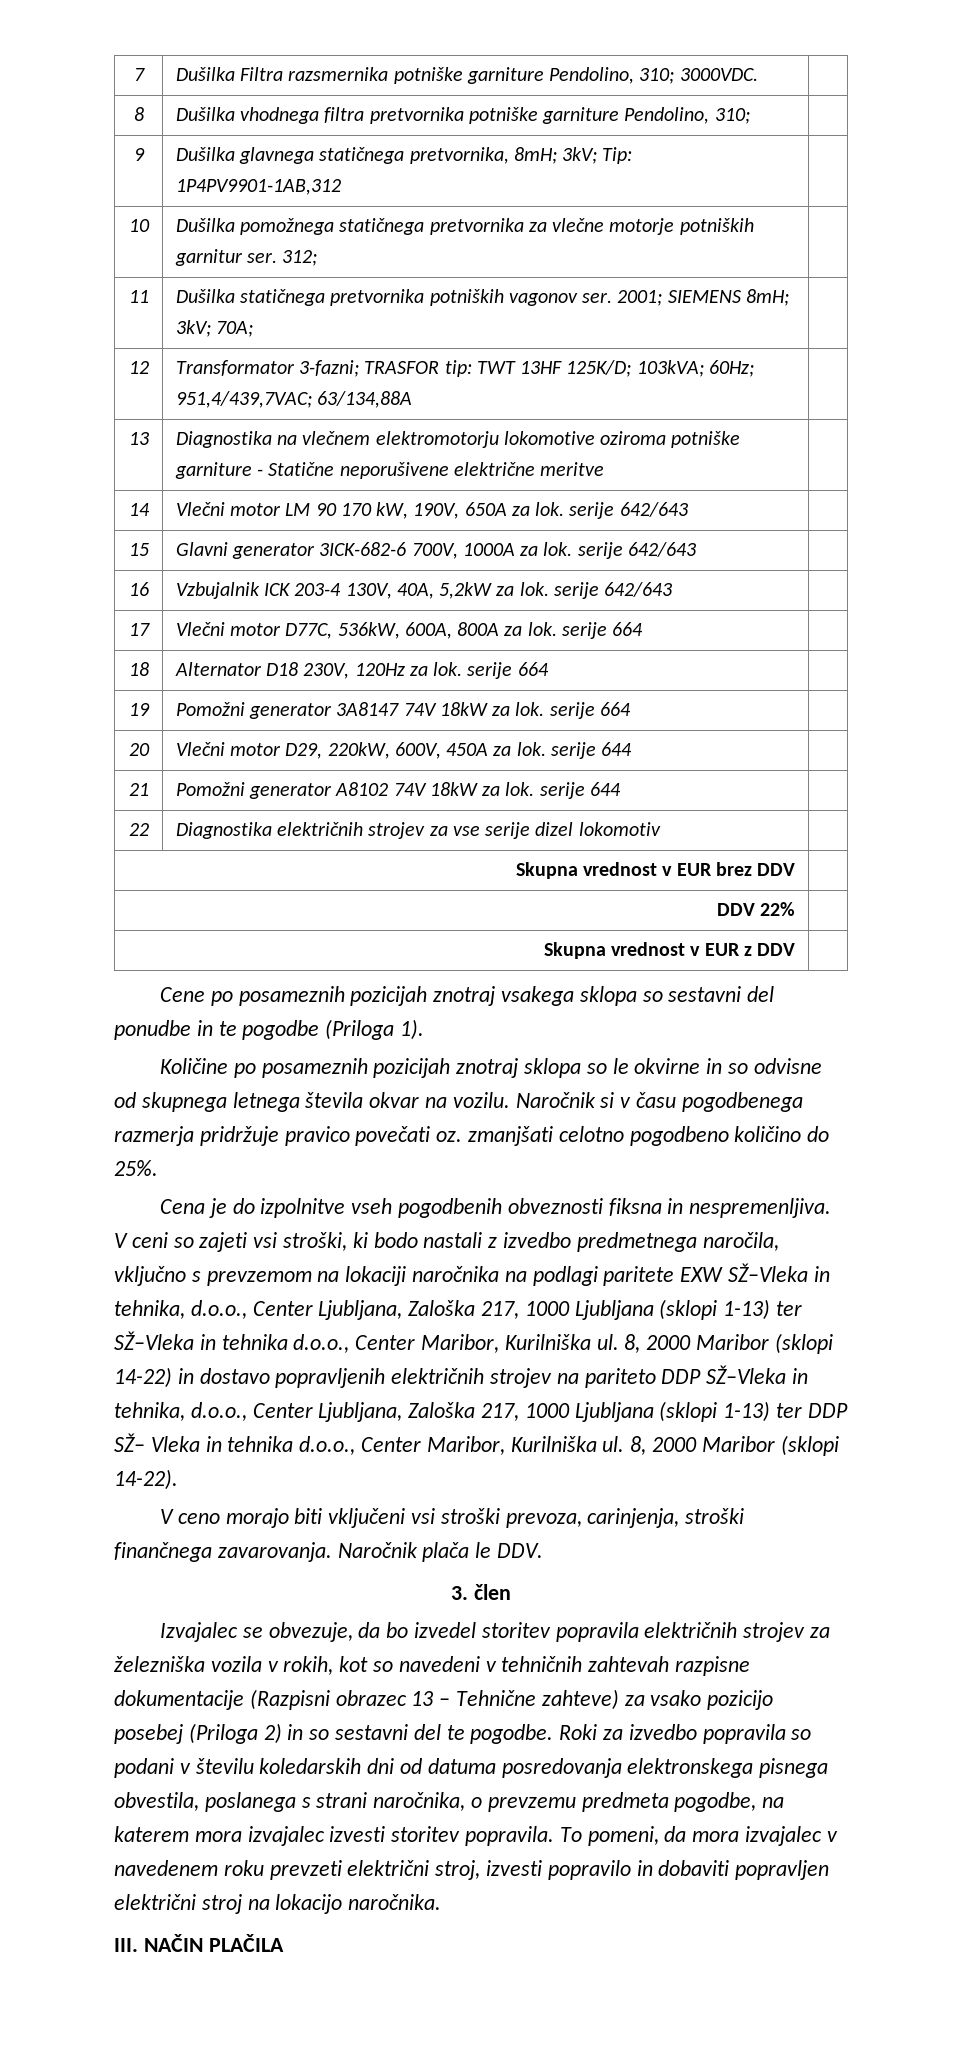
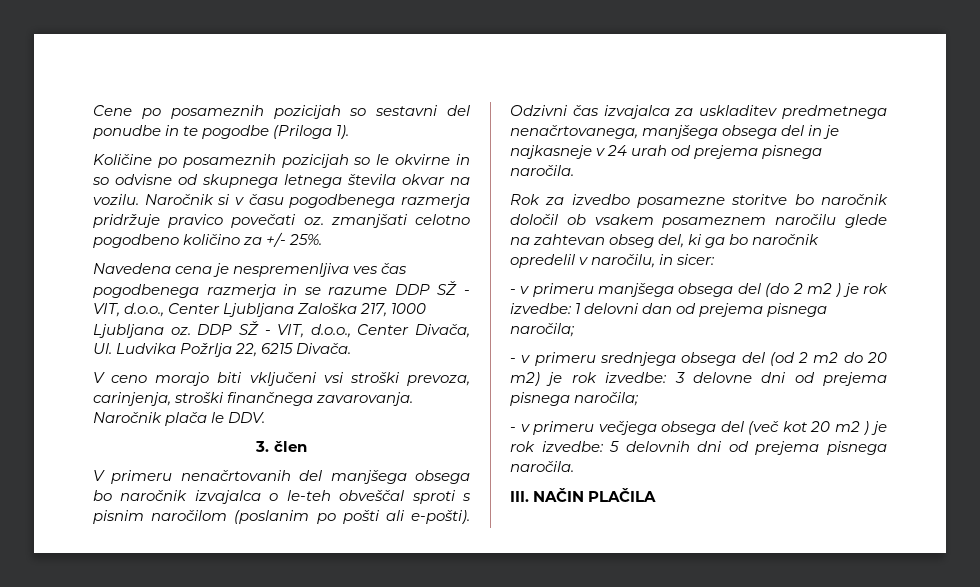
[133,68,145,81] [175,67,758,84] [133,107,144,121] [175,107,750,124] [133,148,145,161] [175,147,633,164] [175,179,341,195] [128,219,150,232] [175,218,754,235] [174,249,318,266] [128,290,149,303] [175,289,789,306] [175,320,254,337] [128,361,149,374] [175,360,754,377] [175,391,413,408] [128,432,149,445] [175,431,741,448] [174,462,605,479] [128,503,150,516] [175,502,688,519] [128,543,149,556] [175,542,696,559] [128,582,149,596] [175,582,673,599] [128,623,150,636] [175,622,644,639] [128,662,149,676] [174,662,549,679] [128,703,150,716] [175,702,631,719] [128,743,150,756] [175,742,633,759] [128,783,149,796] [175,782,621,799] [128,823,149,836] [175,822,661,839] [515,862,796,879] [716,902,796,916] [543,942,796,959] 7 | Dušilka Filtra razsmernika potniške garniture Pendolino, 310; 3000VDC. | // 8 | Dušilka vhodnega filtra pretvornika potniške garniture Pendolino, 310; | // 9 | Dušilka glavnega statičnega pretvornika, 8mH; 3kV; Tip: 1P4PV9901-1AB,312 | // 10 | Dušilka pomožnega statičnega pretvornika za vlečne motorje potniških garnitur ser. 312; | // 11 | Dušilka statičnega pretvornika potniških vagonov ser. 2001; SIEMENS 8mH; 3kV; 70A; | // 12 | Transformator 3-fazni; TRASFOR tip: TWT 13HF 125K/D; 103kVA; 60Hz; 951,4/439,7VAC; 63/134,88A | // 13 | Diagnostika na vlečnem elektromotorju lokomotive oziroma potniške garniture - Statične neporušivene električne meritve | // 14 | Vlečni motor LM 90 170 kW, 190V, 650A za lok. serije 642/643 | // 15 | Glavni generator 3ICK-682-6 700V, 1000A za lok. serije 642/643 | // 16 | Vzbujalnik ICK 203-4 130V, 40A, 5,2kW za lok. serije 642/643 | // 17 | Vlečni motor D77C, 536kW, 600A, 800A za lok. serije 664 | // 18 | Alternator D18 230V, 120Hz za lok. serije 664 | // 19 | Pomožni generator 3A8147 74V 18kW za lok. serije 664 | // 20 | Vlečni motor D29, 220kW, 600V, 450A za lok. serije 644 | // 21 | Pomožni generator A8102 74V 18kW za lok. serije 644 | // 22 | Diagnostika električnih strojev za vse serije dizel lokomotiv | // Skupna vrednost v EUR brez DDV | // DDV 22% | // Skupna vrednost v EUR z DDV | // -> (93, 110) none
[433,986,637,1006] znotraj vsakega sklopa -> (341, 112) none
[456,1058,582,1078] znotraj sklopa -> (349, 161) none
[807,1126,830,1142] do -> [243,232,287,247] za +/-
[160,1198,832,1218] [114,1232,779,1252] [114,1263,830,1286] [114,1299,803,1320] [114,1331,833,1354] [114,1365,809,1388] [114,1401,848,1422] [114,1433,839,1456] [114,1469,178,1490] Cena je do izpolnitve vseh pogodbenih obveznosti fiksna in nespremenljiva. V ceni so zajeti vsi stroški, ki bodo nastali z izvedbo predmetnega naročila, vključno s prevzemom na lokaciji naročnika na podlagi paritete EXW SŽ–Vleka in tehnika, d.o.o., Center Ljubljana, Zaloška 217, 1000 Ljubljana (sklopi 1-13) ter SŽ–Vleka in tehnika d.o.o., Center Maribor, Kurilniška ul. 8, 2000 Maribor (sklopi 14-22) in dostavo popravljenih električnih strojev na pariteto DDP SŽ–Vleka in tehnika, d.o.o., Center Ljubljana, Zaloška 217, 1000 Ljubljana (sklopi 1-13) ter DDP SŽ– Vleka in tehnika d.o.o., Center Maribor, Kurilniška ul. 8, 2000 Maribor (sklopi 14-22). -> [93,263,408,277] [93,281,470,298] [93,303,427,317] [93,321,470,338] [93,343,352,357] Navedena cena je nespremenljiva ves čas pogodbenega razmerja in se razume DDP SŽ - VIT, d.o.o., Center Ljubljana Zaloška 217, 1000 Ljubljana oz. DDP SŽ - VIT, d.o.o., Center Divača, Ul. Ludvika Požrlja 22, 6215 Divača.
[160,1622,831,1642] [114,1656,751,1676] [114,1689,774,1710] [114,1723,812,1744] [114,1758,829,1778] [114,1792,785,1812] [114,1826,838,1846] [114,1860,830,1880] [114,1894,442,1914] Izvajalec se obvezuje, da bo izvedel storitev popravila električnih strojev za železniška vozila v rokih, kot so navedeni v tehničnih zahtevah razpisne dokumentacije (Razpisni obrazec 13 – Tehnične zahteve) za vsako pozicijo posebej (Priloga 2) in so sestavni del te pogodbe. Roki za izvedbo popravila so podani v številu koledarskih dni od datuma posredovanja elektronskega pisnega obvestila, poslanega s strani naročnika, o prevzemu predmeta pogodbe, na katerem mora izvajalec izvesti storitev popravila. To pomeni, da mora izvajalec v navedenem roku prevzeti električni stroj, izvesti popravilo in dobaviti popravljen električni stroj na lokacijo naročnika. -> [93,470,470,484] [93,490,472,504] [93,510,470,524] [510,105,887,119] [510,125,840,139] [510,145,823,159] [510,165,574,176] [510,194,888,208] [510,214,887,228] [510,234,820,248] [510,254,716,268] [510,283,888,297] [510,303,828,317] [510,323,575,337] [510,352,887,366] [510,372,887,386] [510,392,640,406] [510,421,887,435] [510,441,887,455] [510,461,574,472] V primeru nenačrtovanih del manjšega obsega bo naročnik izvajalca o le-teh obveščal sproti s pisnim naročilom (poslanim po pošti ali e-pošti). Odzivni čas izvajalca za uskladitev predmetnega nenačrtovanega, manjšega obsega del in je najkasneje v 24 urah od prejema pisnega naročila. // Rok za izvedbo posamezne storitve bo naročnik določil ob vsakem posameznem naročilu glede na zahtevan obseg del, ki ga bo naročnik opredelil v naročilu, in sicer: // - v primeru manjšega obsega del (do 2 m2 ) je rok izvedbe: 1 delovni dan od prejema pisnega naročila; // - v primeru srednjega obsega del (od 2 m2 do 20 m2) je rok izvedbe: 3 delovne dni od prejema pisnega naročila; // - v primeru večjega obsega del (več kot 20 m2 ) je rok izvedbe: 5 delovnih dni od prejema pisnega naročila.

